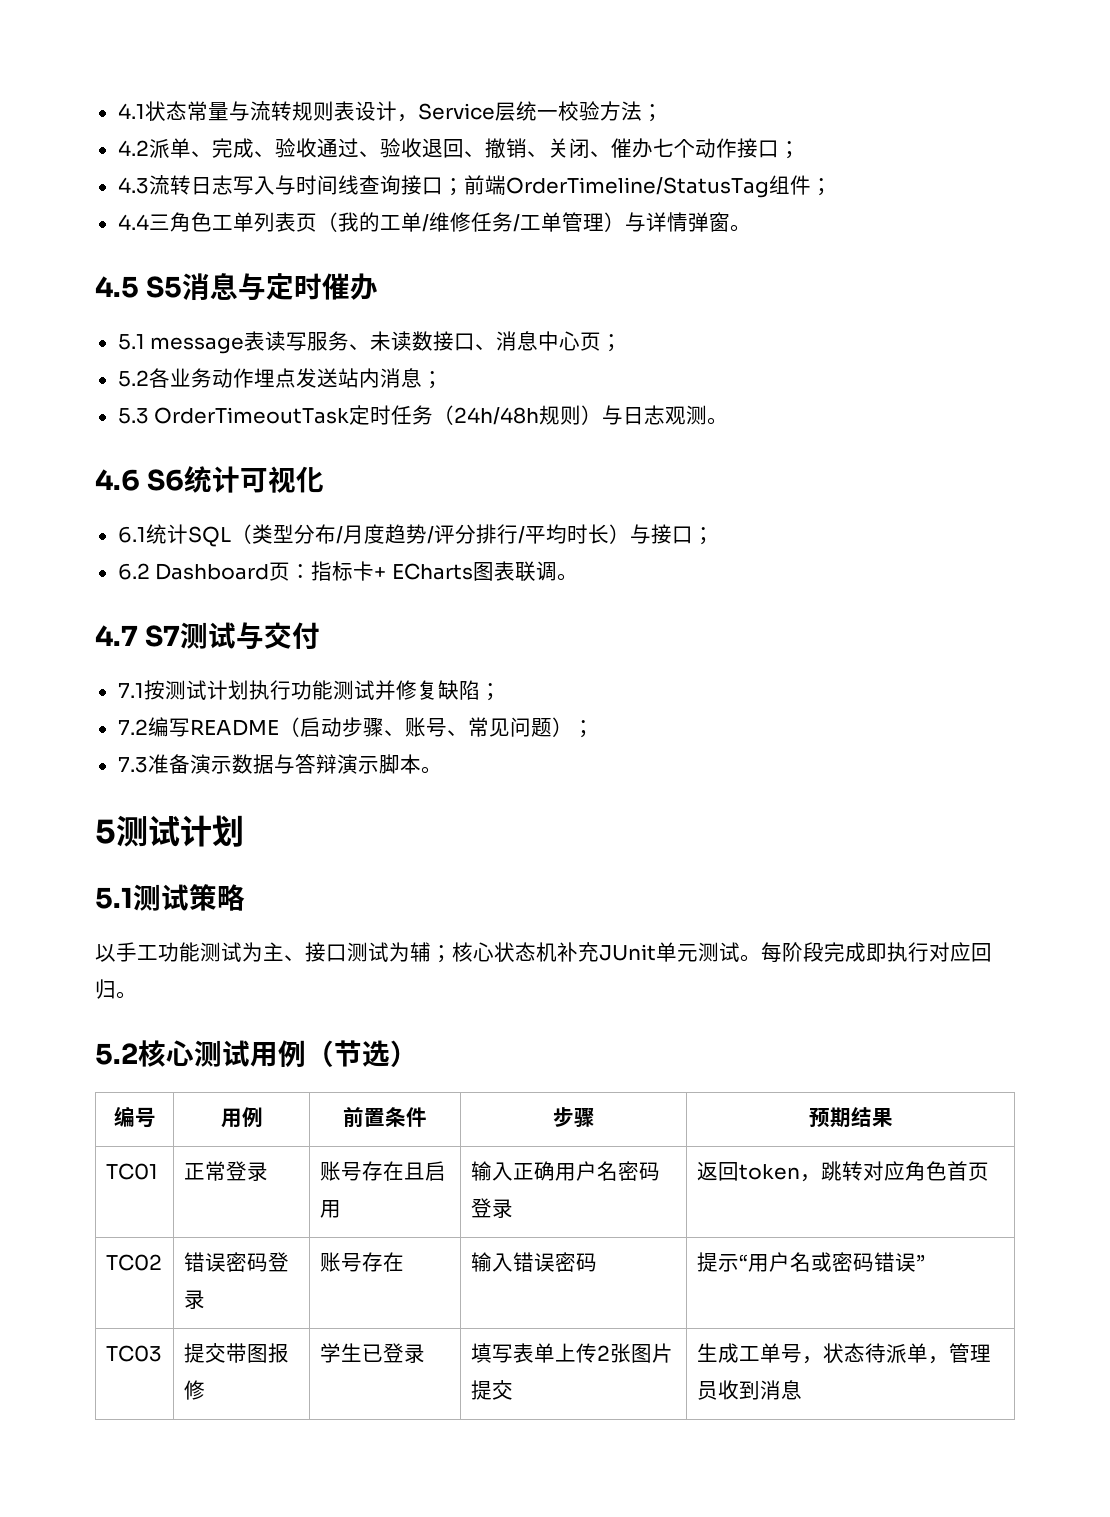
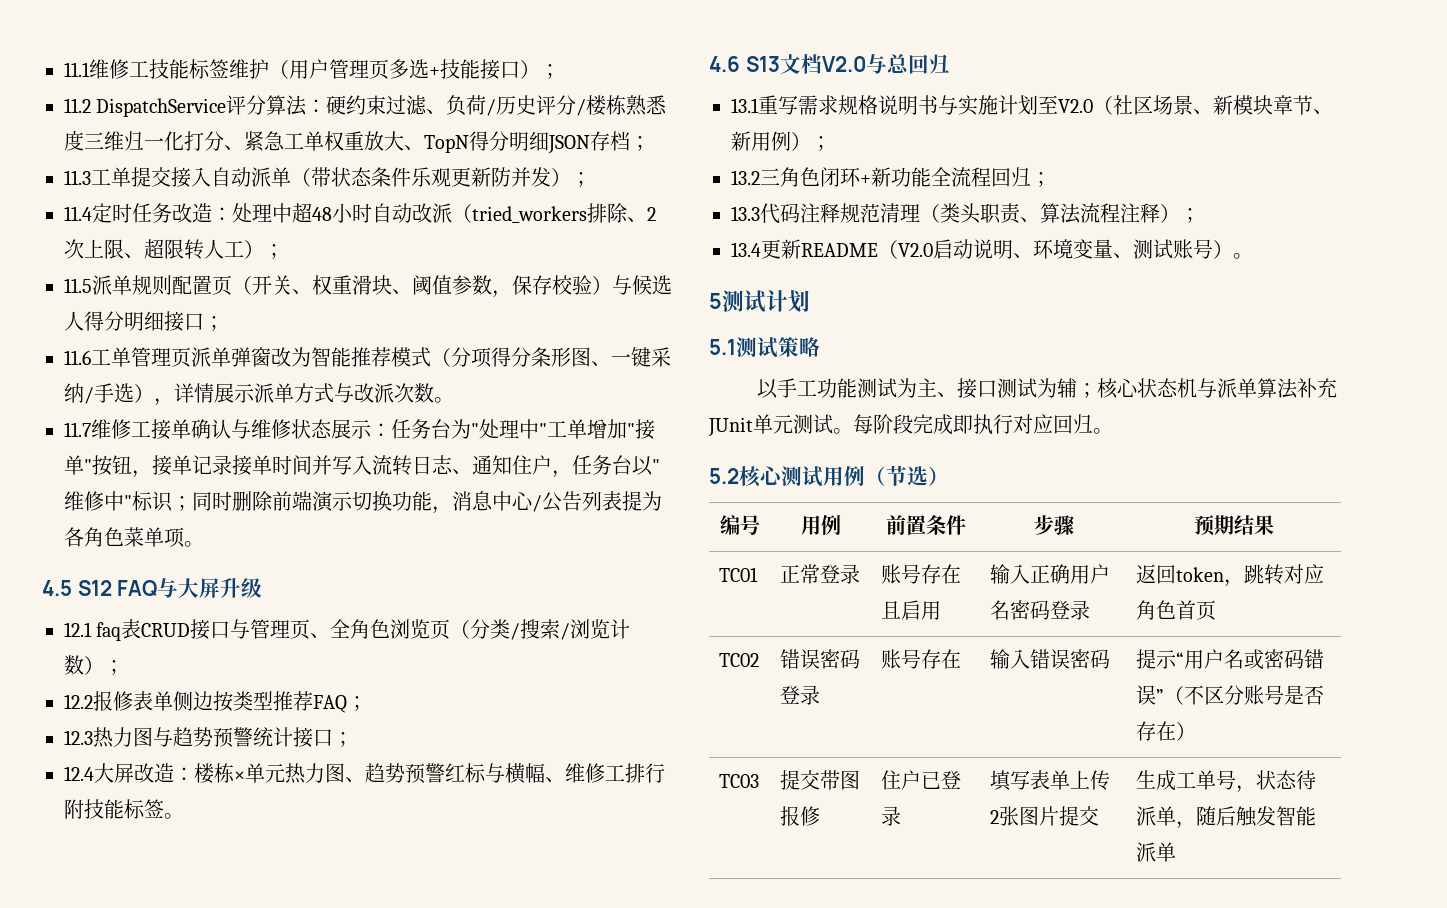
[117,101,663,122] [117,138,800,159] [117,175,832,198] [117,212,751,232] [95,273,379,301] [117,331,623,354] [117,368,443,389] [117,405,729,425] [95,466,325,493] [117,524,714,547] [117,561,578,582] [95,622,321,650] [117,680,501,701] [117,717,594,738] [117,754,421,774] 4.1状态常量与流转规则表设计，Service层统一校验方法； // 4.2派单、完成、验收通过、验收退回、撤销、关闭、催办七个动作接口； // 4.3流转日志写入与时间线查询接口；前端OrderTimeline/StatusTag组件； // 4.4三角色工单列表页（我的工单/维修任务/工单管理）与详情弹窗。 // 4.5 S5消息与定时催办 // 5.1 message表读写服务、未读数接口、消息中心页； // 5.2各业务动作埋点发送站内消息； // 5.3 OrderTimeoutTask定时任务（24h/48h规则）与日志观测。 // 4.6 S6统计可视化 // 6.1统计SQL（类型分布/月度趋势/评分排行/平均时长）与接口； // 6.2 Dashboard页：指标卡+ ECharts图表联调。 // 4.7 S7测试与交付 // 7.1按测试计划执行功能测试并修复缺陷； // 7.2编写README（启动步骤、账号、常见问题）； // 7.3准备演示数据与答辩演示脚本 -> [64,59,560,80] [64,95,668,117] [64,130,650,154] [64,167,591,188] [64,203,656,223] [64,239,284,260] [64,275,672,298] [64,311,224,332] [64,347,671,368] [64,383,454,406] [64,419,655,440] [64,455,660,478] [64,491,662,514] [64,527,204,548] [42,578,263,598] [64,619,631,641] [64,655,124,675] [64,691,367,713] [64,727,353,748] [64,763,665,784] [64,799,184,819] [709,54,950,74] [731,95,1333,116] [731,131,831,151] [731,167,1051,187] [731,203,1200,224] [731,239,1233,259] 11.1维修工技能标签维护（用户管理页多选+技能接口）； // 11.2 DispatchService评分算法：硬约束过滤、负荷/历史评分/楼栋熟悉度三维归一化打分、紧急工单权重放大、TopN得分明细JSON存档； // 11.3工单提交接入自动派单（带状态条件乐观更新防并发）； // 11.4定时任务改造：处理中超48小时自动改派（tried_workers排除、2次上限、超限转人工）； // 11.5派单规则配置页（开关、权重滑块、阈值参数，保存校验）与候选人得分明细接口； // 11.6工单管理页派单弹窗改为智能推荐模式（分项得分条形图、一键采纳/手选），详情展示派单方式与改派次数。 // 11.7维修工接单确认与维修状态展示：任务台为"处理中"工单增加"接单"按钮，接单记录接单时间并写入流转日志、通知住户，任务台以"维修中"标识；同时删除前端演示切换功能，消息中心/公告列表提为各角色菜单项。 // 4.5 S12 FAQ与大屏升级 // 12.1 faq表CRUD接口与管理页、全角色浏览页（分类/搜索/浏览计数）； // 12.2报修表单侧边按类型推荐FAQ； // 12.3热力图与趋势预警统计接口； // 12.4大屏改造：楼栋×单元热力图、趋势预警红标与横幅、维修工排行附技能标签。 // 4.6 S13文档V2.0与总回归 // 13.1重写需求规格说明书与实施计划至V2.0（社区场景、新模块章节、新用例）； // 13.2三角色闭环+新功能全流程回归； // 13.3代码注释规范清理（类头职责、算法流程注释）； // 13.4更新README（V2.0启动说明、环境变量、测试账号）
(557, 952) none -> [1197,378,1299,399] 与派单算法
(925, 1262) none -> [1163,685,1324,705] [1135,721,1196,741] （不区分账号是否存在）
[319,1343,362,1363] 学生 -> [880,770,921,790] 住户
[948,1343,991,1363] [696,1380,802,1400] 管理员收到消息 -> [1195,806,1316,827] [1135,842,1176,862] 随后触发智能派单

